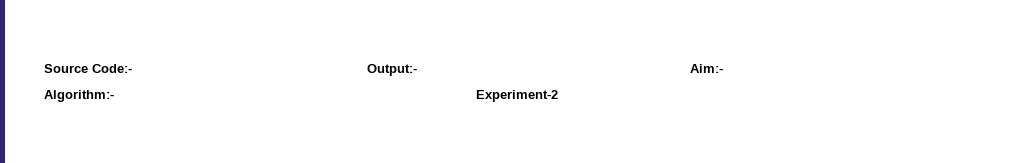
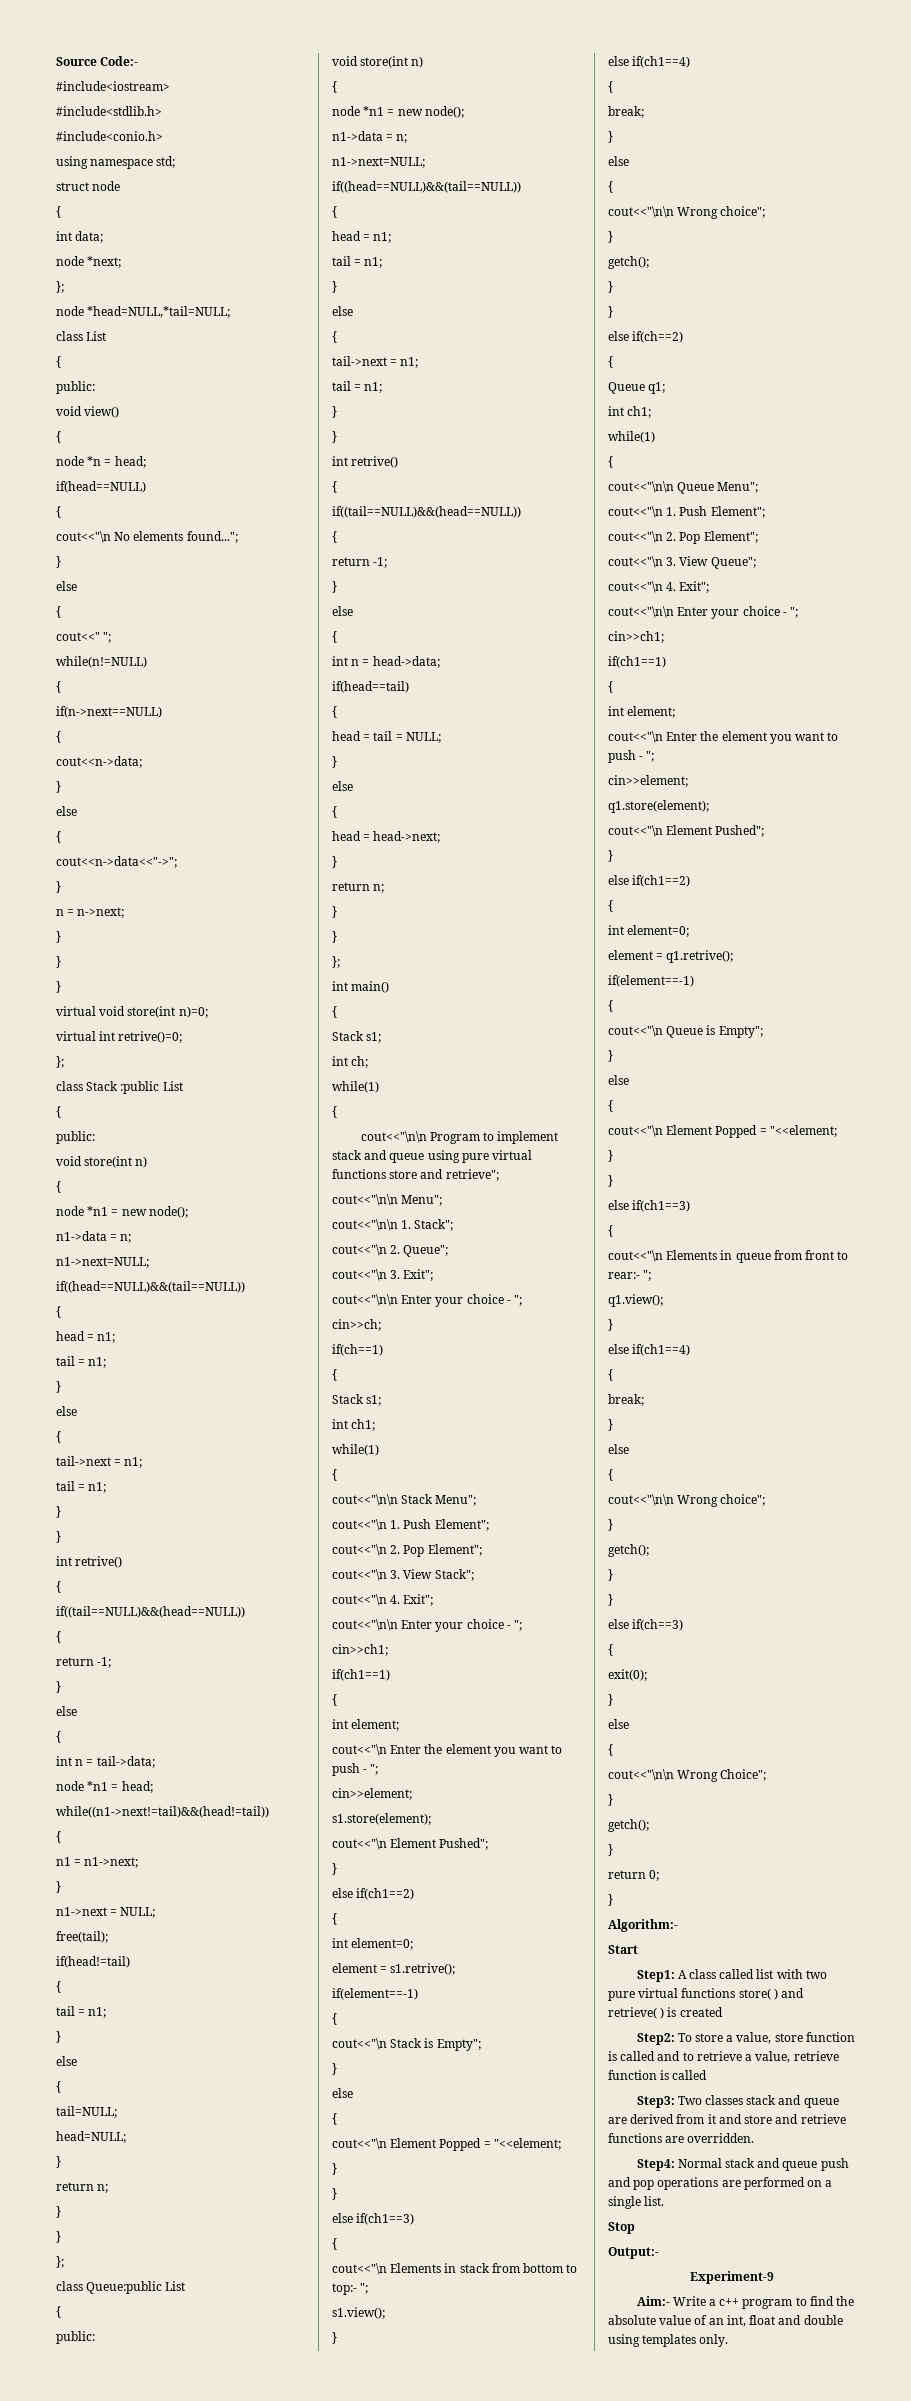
[44,90,114,102] Algorithm:- -> [56,81,170,91] [56,106,162,116] [56,131,163,141] [56,156,176,169] [56,181,121,191] [56,206,61,218] [56,231,104,243] [56,256,122,268] [56,281,64,293] [56,306,231,318] [56,331,107,341] [56,356,61,368] [56,381,95,394] [56,406,120,418] [56,431,61,443] [56,456,146,468] [56,481,146,493] [56,506,61,518] [56,531,238,543] [56,556,61,568] [56,581,77,591] [56,606,61,618] [56,632,112,643] [56,656,147,668] [56,681,61,693] [56,706,162,718] [56,731,61,743] [56,756,142,768] [56,781,61,793] [56,806,77,816] [56,831,61,843] [56,856,177,868] [56,881,61,893] [56,907,125,918] [56,931,61,943] [56,956,61,968] [56,981,61,993] [56,1006,208,1018] [56,1031,183,1043] [56,1056,64,1068] [56,1081,183,1094] [56,1106,61,1118] [56,1131,95,1144] [56,1156,148,1168] [56,1181,61,1193] [56,1206,188,1218] [56,1231,132,1243] [56,1257,149,1268] [56,1281,245,1293] [56,1306,61,1318] [56,1331,116,1343] [56,1356,107,1368] [56,1381,61,1393] [56,1406,77,1416] [56,1431,61,1443] [56,1456,143,1468] [56,1481,107,1493] [56,1506,61,1518] [56,1531,61,1543] [56,1556,123,1568] [56,1581,61,1593] [56,1606,245,1618] [56,1631,61,1643] [56,1657,112,1668] [56,1681,61,1693] [56,1706,77,1716] [56,1731,61,1743] [56,1756,155,1768] [56,1781,153,1793] [56,1806,269,1818] [56,1831,61,1843] [56,1857,139,1868] [56,1881,61,1893] [56,1907,156,1918] [56,1931,108,1943] [56,1956,130,1968] [56,1981,61,1993] [56,2006,107,2018] [56,2031,61,2043] [56,2056,77,2066] [56,2081,61,2093] [56,2106,117,2118] [56,2131,126,2143] [56,2156,61,2168] [56,2182,109,2193] [56,2206,61,2218] [56,2231,61,2243] [56,2256,64,2268] [56,2281,186,2294] [56,2306,61,2318] [56,2331,95,2344] [332,56,424,68] [332,81,337,93] [332,106,464,118] [332,131,408,143] [332,157,425,168] [332,181,521,193] [332,206,337,218] [332,231,392,243] [332,256,383,268] [332,281,337,293] [332,306,353,316] [332,331,337,343] [332,356,419,368] [332,381,383,393] [332,406,337,418] [332,431,337,443] [332,456,399,468] [332,481,337,493] [332,506,521,518] [332,531,337,543] [332,557,388,568] [332,581,337,593] [332,606,353,616] [332,631,337,643] [332,656,440,668] [332,681,409,693] [332,706,337,718] [332,731,441,743] [332,756,337,768] [332,781,353,791] [332,806,337,818] [332,831,441,843] [332,856,337,868] [332,882,385,893] [332,906,337,918] [332,931,337,943] [332,956,340,968] [332,981,390,993] [332,1006,337,1018] [332,1031,382,1043] [332,1056,369,1068] [332,1081,379,1093] [332,1106,337,1118] [360,1131,559,1144] [332,1150,533,1163] [332,1169,499,1181] [332,1194,443,1206] [332,1219,454,1231] [332,1244,449,1257] [332,1269,434,1281] [332,1294,523,1307] [332,1319,381,1331] [332,1344,383,1356] [332,1369,337,1381] [332,1394,382,1406] [332,1419,376,1431] [332,1444,379,1456] [332,1469,337,1481] [332,1494,477,1506] [332,1519,489,1531] [332,1544,482,1557] [332,1569,474,1581] [332,1594,434,1606] [332,1619,523,1632] [332,1644,388,1656] [332,1669,390,1681] [332,1694,337,1706] [332,1719,400,1731] [332,1744,563,1757] [332,1763,379,1776] [332,1788,412,1800] [332,1813,431,1825] [332,1838,489,1850] [332,1863,337,1875] [332,1888,415,1900] [332,1913,337,1925] [332,1938,414,1950] [332,1963,456,1975] [332,1988,418,2000] [332,2013,337,2025] [332,2038,481,2051] [332,2063,337,2075] [332,2088,353,2098] [332,2113,337,2125] [332,2138,561,2151] [332,2163,337,2175] [332,2188,337,2200] [332,2213,415,2225] [332,2238,337,2250] [332,2263,578,2275] [332,2283,369,2295] [332,2307,385,2319] [332,2332,337,2344] [608,56,691,68] [608,81,613,93] [608,106,644,118] [608,131,613,143] [608,156,629,166] [608,181,613,193] [608,206,766,219] [608,231,613,243] [608,256,649,269] [608,281,613,293] [608,306,613,318] [608,331,684,343] [608,356,613,368] [608,382,666,394] [608,406,652,418] [608,431,655,443] [608,456,613,468] [608,481,759,494] [608,506,765,518] [608,531,758,544] [608,556,756,569] [608,581,710,593] [608,606,799,619] [608,631,664,643] [608,656,666,668] [608,681,613,693] [608,706,676,718] [608,731,839,744] [608,750,655,763] [608,775,688,787] [608,800,709,813] [608,825,765,837] [608,850,613,862] [608,875,691,887] [608,900,613,912] [608,925,690,937] [608,950,734,963] [608,975,694,987] [608,1000,613,1012] [608,1025,763,1038] [608,1050,613,1062] [608,1075,629,1085] [608,1100,613,1112] [608,1125,837,1138] [608,1150,613,1162] [608,1175,613,1187] [608,1200,691,1212] [608,1225,613,1237] [608,1250,849,1263] [608,1270,652,1281] [608,1294,663,1307] [608,1319,613,1331] [608,1344,691,1356] [608,1369,613,1381] [608,1394,644,1406] [608,1419,613,1431] [608,1444,629,1454] [608,1469,613,1481] [608,1494,766,1507] [608,1519,613,1531] [608,1544,649,1557] [608,1569,613,1581] [608,1594,613,1606] [608,1619,684,1631] [608,1644,613,1656] [608,1669,647,1681] [608,1694,613,1706] [608,1719,629,1729] [608,1744,613,1756] [608,1769,767,1782] [608,1794,613,1806] [608,1819,649,1832] [608,1844,613,1856] [608,1870,660,1881] [608,1894,613,1906] [608,1919,678,1932] [608,1945,638,1954] [636,1969,827,1982] [608,1988,805,2001] [608,2007,723,2019] [636,2032,855,2045] [608,2051,839,2063] [608,2070,708,2080] [636,2095,839,2108] [608,2114,846,2124] [608,2133,755,2143] [636,2158,849,2171] [608,2177,833,2190] [608,2196,665,2209] [608,2222,635,2234] #include<iostream> // #include<stdlib.h> // #include<conio.h> // using namespace std; // struct node // { // int data; // node *next; // }; // node *head=NULL,*tail=NULL; // class List // { // public: // void view() // { // node *n = head; // if(head==NULL) // { // cout<<"\n No elements found..."; // } // else // { // cout<<" "; // while(n!=NULL) // { // if(n->next==NULL) // { // cout<<n->data; // } // else // { // cout<<n->data<<"->"; // } // n = n->next; // } // } // } // virtual void store(int n)=0; // virtual int retrive()=0; // }; // class Stack :public List // { // public: // void store(int n) // { // node *n1 = new node(); // n1->data = n; // n1->next=NULL; // if((head==NULL)&&(tail==NULL)) // { // head = n1; // tail = n1; // } // else // { // tail->next = n1; // tail = n1; // } // } // int retrive() // { // if((tail==NULL)&&(head==NULL)) // { // return -1; // } // else // { // int n = tail->data; // node *n1 = head; // while((n1->next!=tail)&&(head!=tail)) // { // n1 = n1->next; // } // n1->next = NULL; // free(tail); // if(head!=tail) // { // tail = n1; // } // else // { // tail=NULL; // head=NULL; // } // return n; // } // } // }; // class Queue:public List // { // public: // void store(int n) // { // node *n1 = new node(); // n1->data = n; // n1->next=NULL; // if((head==NULL)&&(tail==NULL)) // { // head = n1; // tail = n1; // } // else // { // tail->next = n1; // tail = n1; // } // } // int retrive() // { // if((tail==NULL)&&(head==NULL)) // { // return -1; // } // else // { // int n = head->data; // if(head==tail) // { // head = tail = NULL; // } // else // { // head = head->next; // } // return n; // } // } // }; // int main() // { // Stack s1; // int ch; // while(1) // { // cout<<"\n\n Program to implement stack and queue using pure virtual functions store and retrieve"; // cout<<"\n\n Menu"; // cout<<"\n\n 1. Stack"; // cout<<"\n 2. Queue"; // cout<<"\n 3. Exit"; // cout<<"\n\n Enter your choice - "; // cin>>ch; // if(ch==1) // { // Stack s1; // int ch1; // while(1) // { // cout<<"\n\n Stack Menu"; // cout<<"\n 1. Push Element"; // cout<<"\n 2. Pop Element"; // cout<<"\n 3. View Stack"; // cout<<"\n 4. Exit"; // cout<<"\n\n Enter your choice - "; // cin>>ch1; // if(ch1==1) // { // int element; // cout<<"\n Enter the element you want to push - "; // cin>>element; // s1.store(element); // cout<<"\n Element Pushed"; // } // else if(ch1==2) // { // int element=0; // element = s1.retrive(); // if(element==-1) // { // cout<<"\n Stack is Empty"; // } // else // { // cout<<"\n Element Popped = "<<element; // } // } // else if(ch1==3) // { // cout<<"\n Elements in stack from bottom to top:- "; // s1.view(); // } // else if(ch1==4) // { // break; // } // else // { // cout<<"\n\n Wrong choice"; // } // getch(); // } // } // else if(ch==2) // { // Queue q1; // int ch1; // while(1) // { // cout<<"\n\n Queue Menu"; // cout<<"\n 1. Push Element"; // cout<<"\n 2. Pop Element"; // cout<<"\n 3. View Queue"; // cout<<"\n 4. Exit"; // cout<<"\n\n Enter your choice - "; // cin>>ch1; // if(ch1==1) // { // int element; // cout<<"\n Enter the element you want to push - "; // cin>>element; // q1.store(element); // cout<<"\n Element Pushed"; // } // else if(ch1==2) // { // int element=0; // element = q1.retrive(); // if(element==-1) // { // cout<<"\n Queue is Empty"; // } // else // { // cout<<"\n Element Popped = "<<element; // } // } // else if(ch1==3) // { // cout<<"\n Elements in queue from front to rear:- "; // q1.view(); // } // else if(ch1==4) // { // break; // } // else // { // cout<<"\n\n Wrong choice"; // } // getch(); // } // } // else if(ch==3) // { // exit(0); // } // else // { // cout<<"\n\n Wrong Choice"; // } // getch(); // } // return 0; // } // Algorithm:- // Start // Step1: A class called list with two pure virtual functions store( ) and retrieve( ) is created // Step2: To store a value, store function is called and to retrieve a value, retrieve function is called // Step3: Two classes stack and queue are derived from it and store and retrieve functions are overridden. // Step4: Normal stack and queue push and pop operations are performed on a single list. // Stop
[476,90,558,102] Experiment-2 -> [689,2271,774,2284] Experiment-9
(723, 68) none -> [672,2296,855,2309] [608,2315,843,2327] [608,2334,729,2347] Write a c++ program to find the absolute value of an int, float and double using templates only.

